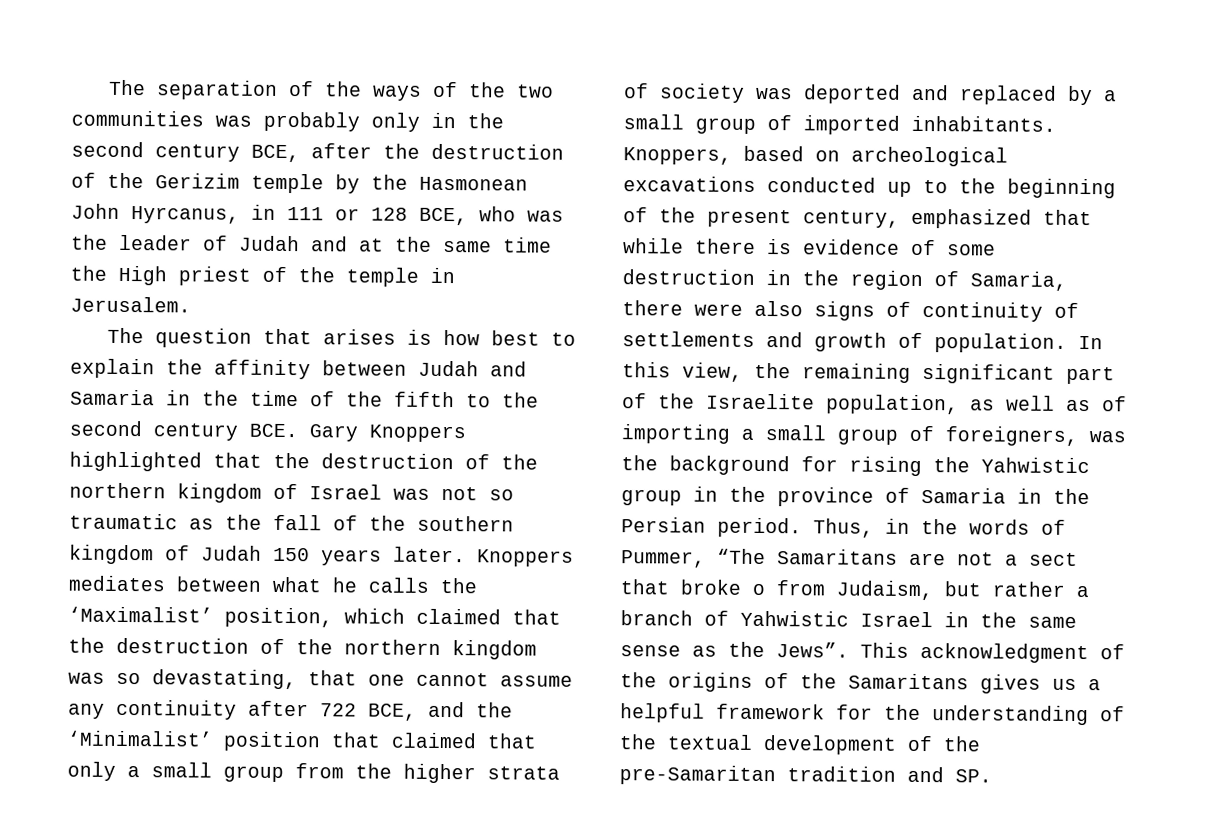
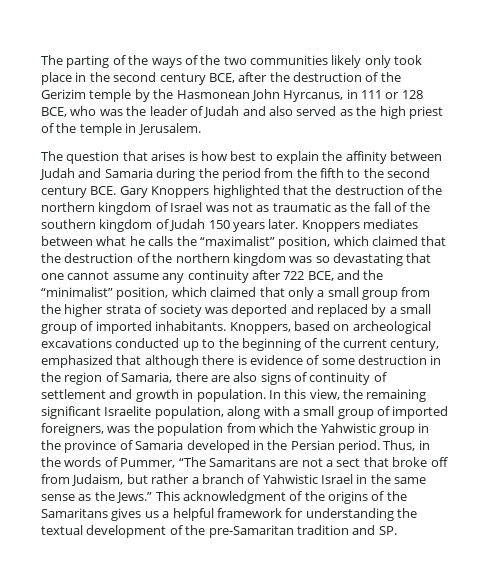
[108,79,278,100] The separation -> [41,55,110,68] The parting
[215,111,420,132] was probably only -> [331,55,423,68] [41,72,72,85] likely only took place
[359,236,552,253] [70,265,167,286] at the same time the High -> [269,106,406,119] also served as the high
[166,390,335,407] in the time of -> [156,168,294,181] during the period from
[489,489,514,501] so -> [256,205,270,212] as
[68,606,213,623] ‘Maximalist’ -> [199,236,275,246] “maximalist”
[152,669,297,690] devastating, -> [333,253,403,266] devastating
[67,730,381,752] ‘Minimalist’ position that -> [41,287,207,300] “minimalist” position, which
[707,209,792,228] present -> [343,339,387,348] current
[623,238,684,254] while -> [144,355,199,368] although
[694,303,743,316] were -> [210,375,230,382] are
[622,331,755,347] settlements -> [41,389,106,399] settlement
[898,332,923,349] of -> [182,389,194,399] in
[1066,366,1115,385] [622,393,1127,415] [621,424,934,445] part of the Israelite population, as well as of importing a small group of -> [104,406,449,419] Israelite population, along with a small group of imported
[669,455,922,477] background for rising -> [157,423,294,436] population from which
(1006, 496) none -> [186,440,250,453] developed
[752,583,765,596] o -> [430,457,448,467] off
[776,642,849,658] Jews”. -> [116,492,153,503] Jews.”
[884,704,1125,726] the understanding of -> [305,508,394,521] understanding

